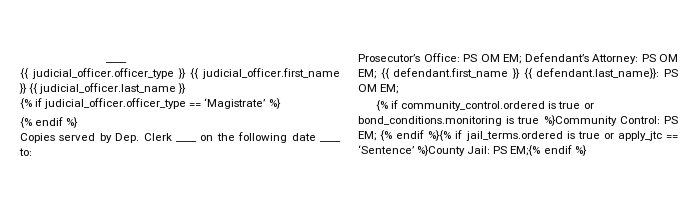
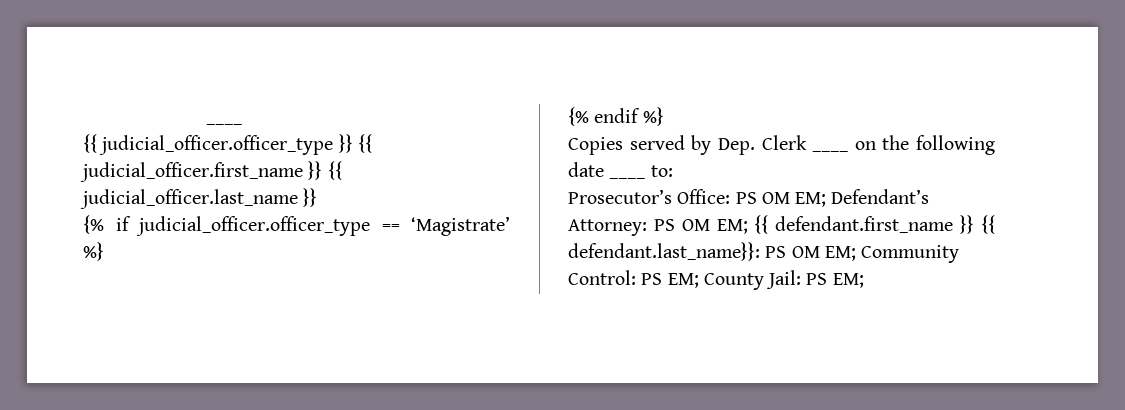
[375,100,594,111] [358,115,678,126] [358,130,678,141] [358,145,587,156] // {% if community_control.ordered is true or bond_conditions.monitoring is true %}Community Control: PS EM; {% endif %}{% if jail_terms.ordered is true or apply_jtc == ‘Sentence’ %}County Jail: PS EM;{% endif %} -> [861,245,960,263] [568,270,864,290] Community Control: PS EM; County Jail: PS EM;

